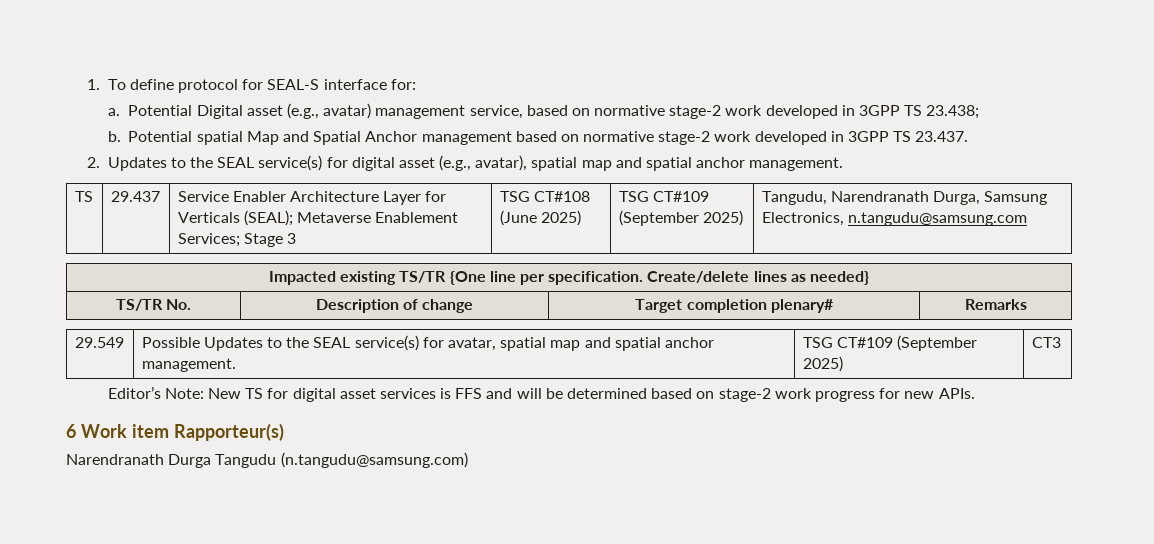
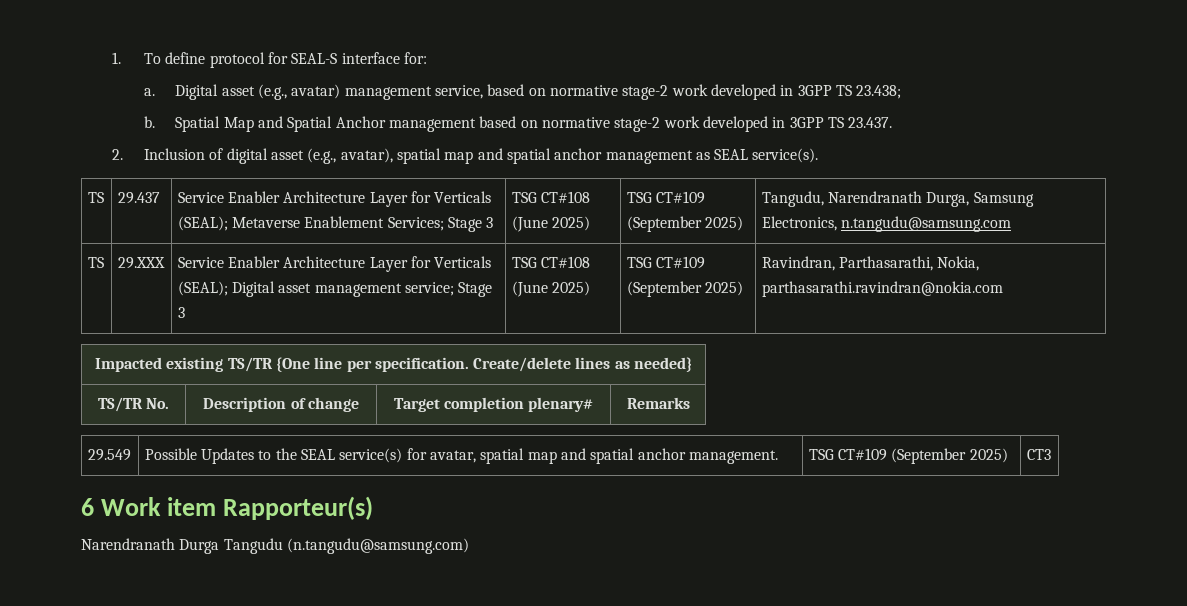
[128,105,193,116] Potential -> (155, 92) none
[128,131,243,145] Potential spatial -> [175,116,221,132] Spatial
[107,155,348,171] Updates to the SEAL service(s) for -> [143,148,224,160] Inclusion of
[749,157,844,171] management. -> [605,148,819,164] management as SEAL service(s).
(1027, 219) none -> [87,257,104,268] [117,257,165,269] [177,256,492,272] [177,281,493,297] [177,307,185,318] [511,256,591,268] [511,281,591,297] [626,256,706,269] [626,281,744,297] [761,256,980,271] [761,281,1003,297] // TS | 29.XXX | Service Enabler Architecture Layer for Verticals (SEAL); Digital asset management service; Stage 3 | TSG CT#108 (June 2025) | TSG CT#109 (September 2025) | Ravindran, Parthasarathi, Nokia, parthasarathi.ravindran@nokia.com
[107,386,975,402] // Editor’s Note: New TS for digital asset services is FFS and will be determined based on stage-2 work progress for new APIs. -> (1051, 454) none

